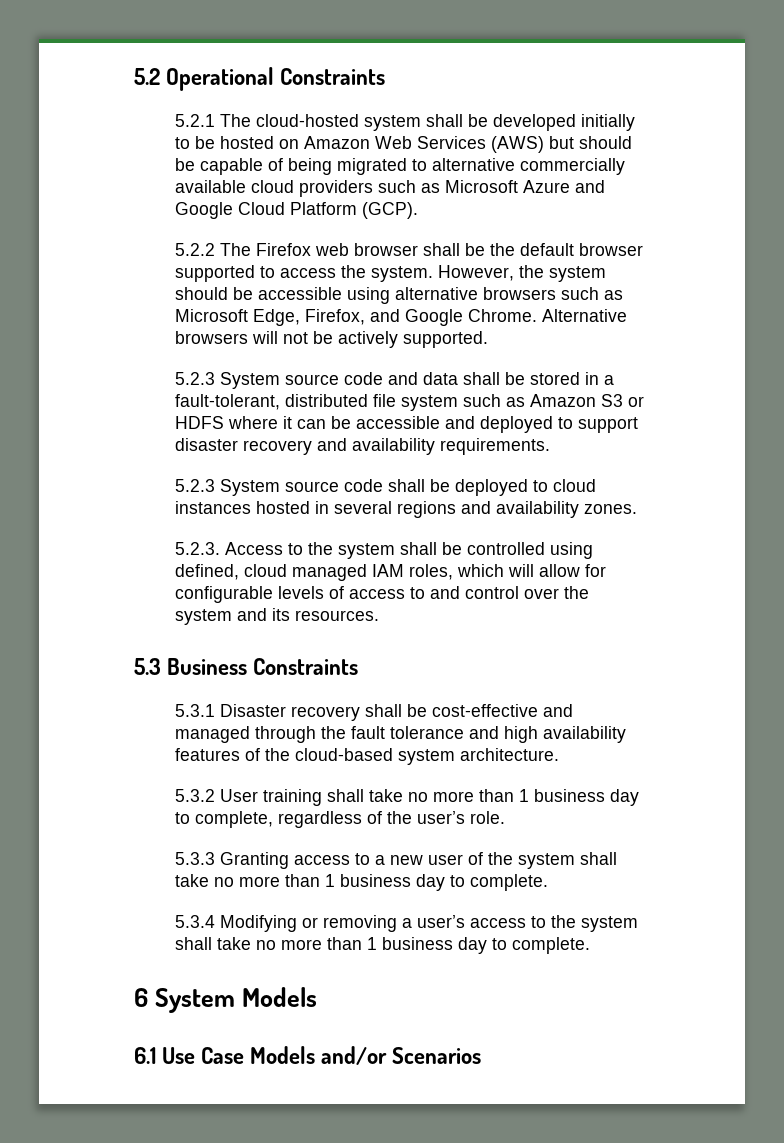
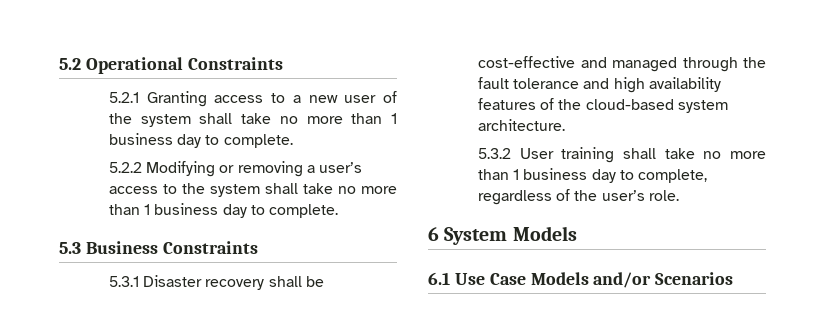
[220,114,636,131] [175,136,633,153] [175,158,626,175] [175,180,606,197] [175,202,419,219] [175,243,644,256] [175,265,607,282] [175,287,624,304] [175,309,628,326] [175,331,489,348] [175,372,615,389] [175,394,645,411] [175,416,639,433] [175,438,551,455] [175,479,597,496] [175,501,638,518] [175,542,594,559] [175,564,607,581] [175,586,590,603] [175,608,380,625] The cloud-hosted system shall be developed initially to be hosted on Amazon Web Services (AWS) but should be capable of being migrated to alternative commercially available cloud providers such as Microsoft Azure and Google Cloud Platform (GCP). // 5.2.2 The Firefox web browser shall be the default browser supported to access the system. However, the system should be accessible using alternative browsers such as Microsoft Edge, Firefox, and Google Chrome. Alternative browsers will not be actively supported. // 5.2.3 System source code and data shall be stored in a fault-tolerant, distributed file system such as Amazon S3 or HDFS where it can be accessible and deployed to support disaster recovery and availability requirements. // 5.2.3 System source code shall be deployed to cloud instances hosted in several regions and availability zones. // 5.2.3. Access to the system shall be controlled using defined, cloud managed IAM roles, which will allow for configurable levels of access to and control over the system and its resources. -> [146,91,397,107] [109,113,397,127] [109,133,293,148] [109,161,362,177] [109,183,398,197] [109,203,338,218] Granting access to a new user of the system shall take no more than 1 business day to complete. // 5.2.2 Modifying or removing a user’s access to the system shall take no more than 1 business day to complete.
[175,852,618,869] [175,874,549,891] [175,915,639,932] [175,937,591,954] // 5.3.3 Granting access to a new user of the system shall take no more than 1 business day to complete. // 5.3.4 Modifying or removing a user’s access to the system shall take no more than 1 business day to complete. -> (679, 195) none

